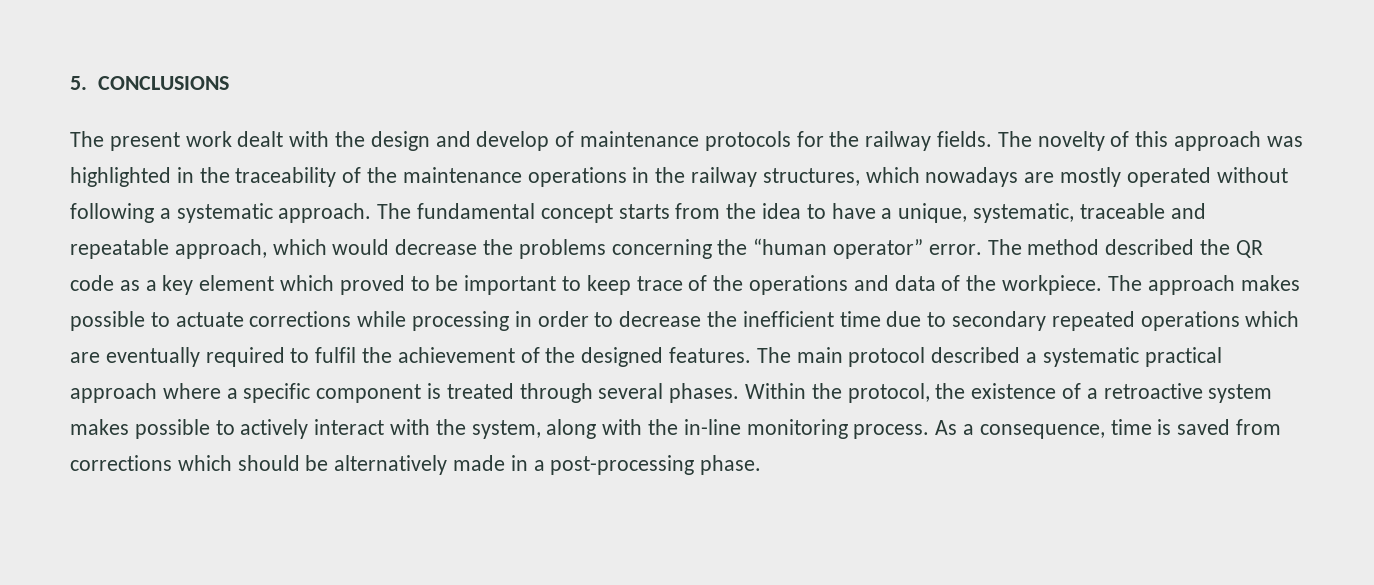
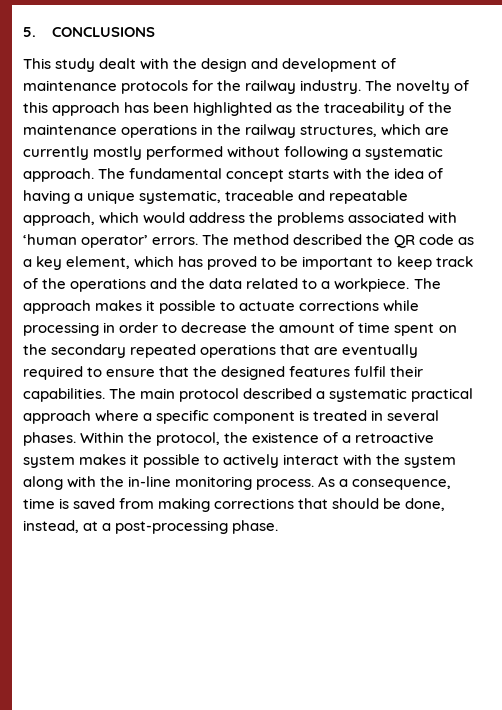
[70,131,232,151] The present work -> [23,58,96,72] This study
[476,131,550,151] develop -> [282,58,378,72] development
[937,131,993,147] fields. -> [300,80,362,94] industry.
[1266,136,1303,147] [70,167,194,187] was highlighted in -> [124,102,293,116] has been highlighted as
[925,167,1211,187] nowadays are mostly operated -> [425,127,450,135] [23,146,224,160] are currently mostly performed
[675,203,721,219] from -> [333,168,363,180] with
[806,203,968,223] to have a unique, -> [428,168,444,179] [23,190,136,204] of having a unique
[395,239,478,255] decrease -> [189,212,246,223] address
[611,238,982,259] concerning the “human operator” error. -> [348,212,458,224] [23,234,199,248] associated with ‘human operator’ errors.
[199,275,335,291] element which -> [66,256,204,269] element, which has
[636,276,683,291] trace -> [435,256,473,267] track
[894,275,997,291] data of the -> [181,278,331,289] the data related to a
(1300, 283) none -> [146,300,156,311] it
[742,311,947,327] inefficient time due to -> [279,322,457,336] [23,344,47,355] amount of time spent on the
[1245,311,1300,327] which -> [280,344,311,355] that
[315,347,752,367] fulfil the achievement of the designed features. -> [106,366,424,380] [23,388,105,402] ensure that the designed features fulfil their capabilities.
[519,383,593,403] through -> [371,410,384,421] in
(129, 427) none -> [130,454,140,465] it
[471,420,541,439] system, -> [404,455,457,468] system
[70,455,528,475] corrections which should be alternatively made in -> [158,498,446,512] [23,520,99,533] making corrections that should be done, instead, at

